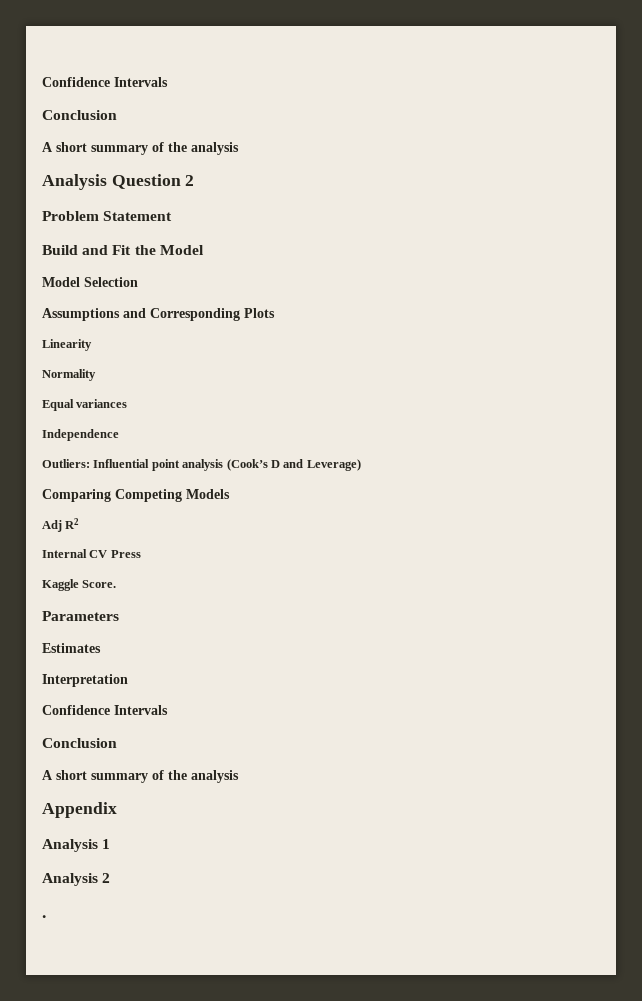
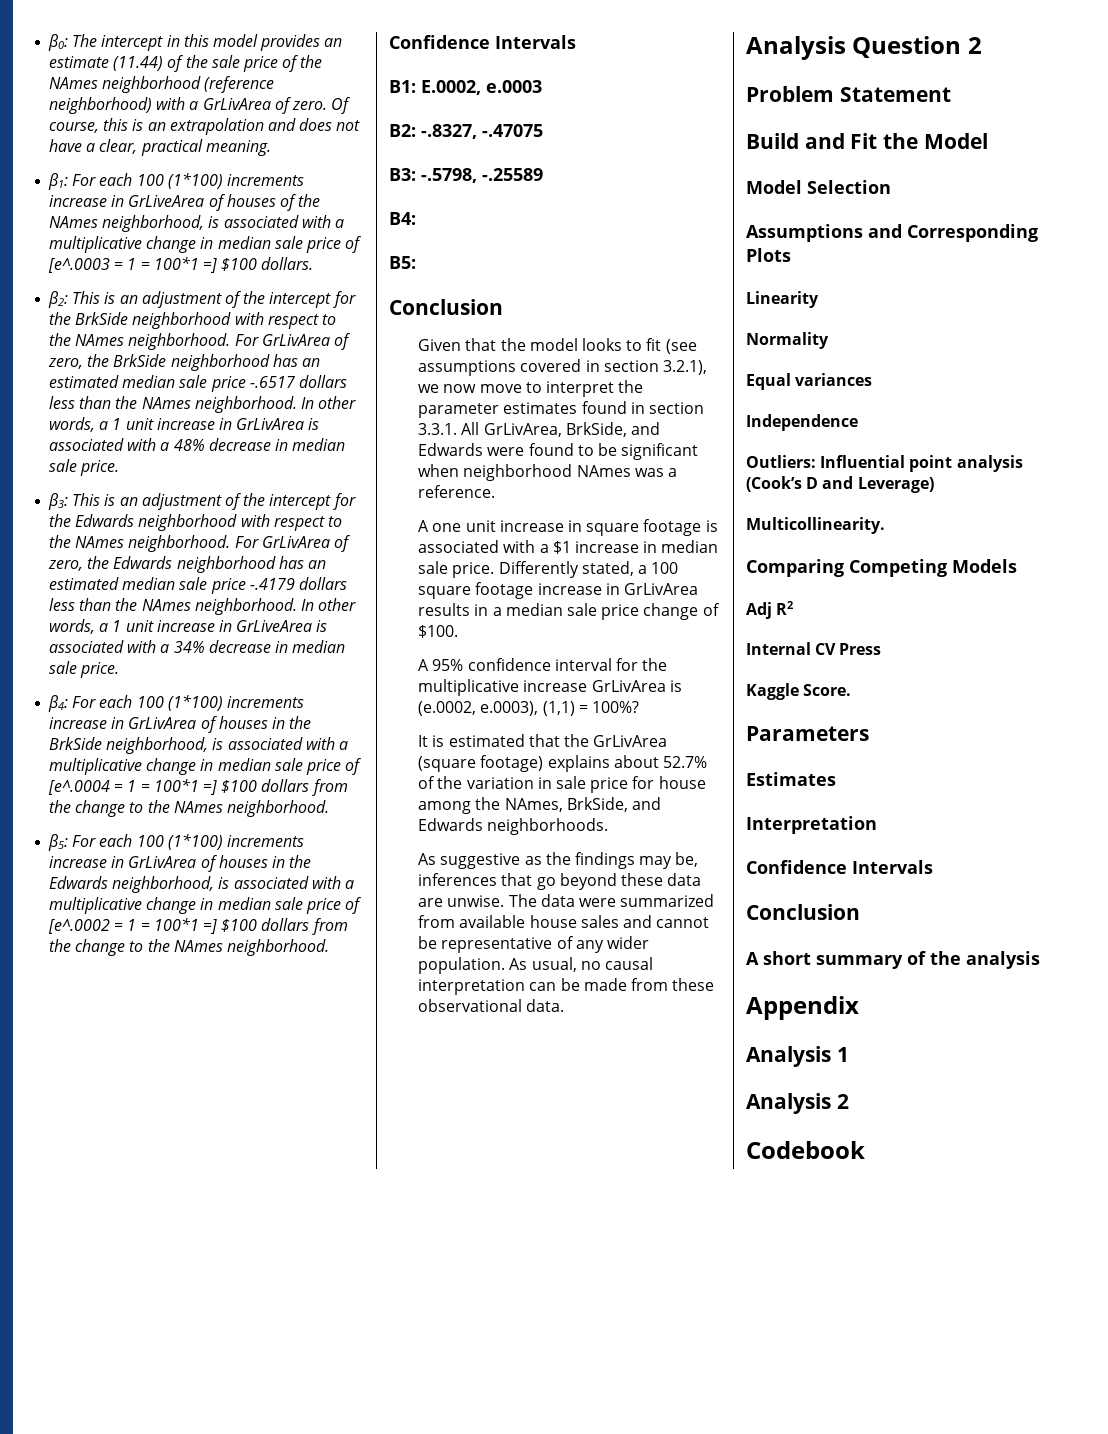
[42,77,168,87] [42,110,117,120] [42,142,239,155] Confidence Intervals // Conclusion // A short summary of the analysis -> [48,34,343,51] [49,55,323,72] [49,76,275,93] [49,97,352,114] [49,118,361,135] [49,139,271,156] [48,173,304,190] [49,194,321,211] [49,215,344,232] [49,236,363,253] [48,257,314,273] [48,291,356,308] [49,312,336,329] [49,333,351,350] [48,354,320,371] [49,375,347,392] [49,396,357,413] [49,417,320,432] [49,438,346,451] [49,459,120,476] [48,493,356,510] [49,514,342,531] [49,535,351,552] [48,556,326,573] [49,577,347,594] [49,598,357,615] [49,619,328,634] [49,640,346,653] [49,661,120,678] [48,695,304,712] [49,716,312,733] [49,737,348,754] [49,758,363,775] [48,779,348,796] [49,800,329,817] [48,834,304,851] [49,855,312,872] [49,876,354,893] [49,897,363,914] [48,918,348,935] [49,939,329,956] [389,35,576,49] [389,80,542,95] [389,124,543,139] [389,168,543,183] [389,212,416,225] [389,256,416,269] [389,299,503,315] [418,338,697,354] [418,359,708,376] [418,380,644,397] [418,401,705,418] [418,422,661,437] [418,443,699,460] [418,464,678,481] [418,485,496,498] [418,519,718,536] [418,540,719,554] [418,561,679,578] [418,582,699,599] [418,603,720,620] [418,625,459,638] [418,658,668,671] [418,679,682,696] [418,701,640,716] [418,734,668,747] [418,755,708,772] [418,776,706,793] [418,797,662,814] [418,818,609,835] [418,852,699,869] [418,873,702,890] [418,894,715,907] [418,915,710,928] [418,936,650,953] [418,957,654,974] [418,978,715,995] [418,999,565,1012] β0: The intercept in this model provides an estimate (11.44) of the sale price of the NAmes neighborhood (reference neighborhood) with a GrLivArea of zero. Of course, this is an extrapolation and does not have a clear, practical meaning. // β1: For each 100 (1*100) increments increase in GrLiveArea of houses of the NAmes neighborhood, is associated with a multiplicative change in median sale price of [e^.0003 = 1 = 100*1 =] $100 dollars. // β2: This is an adjustment of the intercept for the BrkSide neighborhood with respect to the NAmes neighborhood. For GrLivArea of zero, the BrkSide neighborhood has an estimated median sale price -.6517 dollars less than the NAmes neighborhood. In other words, a 1 unit increase in GrLivArea is associated with a 48% decrease in median sale price. // β3: This is an adjustment of the intercept for the Edwards neighborhood with respect to the NAmes neighborhood. For GrLivArea of zero, the Edwards neighborhood has an estimated median sale price -.4179 dollars less than the NAmes neighborhood. In other words, a 1 unit increase in GrLiveArea is associated with a 34% decrease in median sale price. // β4: For each 100 (1*100) increments increase in GrLivArea of houses in the BrkSide neighborhood, is associated with a multiplicative change in median sale price of [e^.0004 = 1 = 100*1 =] $100 dollars from the change to the NAmes neighborhood. // β5: For each 100 (1*100) increments increase in GrLivArea of houses in the Edwards neighborhood, is associated with a multiplicative change in median sale price of [e^.0002 = 1 = 100*1 =] $100 dollars from the change to the NAmes neighborhood. // Confidence Intervals // B1: E.0002, e.0003 // B2: -.8327, -.47075 // B3: -.5798, -.25589 // B4: // B5: // Conclusion // Given that the model looks to fit (see assumptions covered in section 3.2.1), we now move to interpret the parameter estimates found in section 3.3.1. All GrLivArea, BrkSide, and Edwards were found to be significant when neighborhood NAmes was a reference. // A one unit increase in square footage is associated with a $1 increase in median sale price. Differently stated, a 100 square footage increase in GrLivArea results in a median sale price change of $100. // A 95% confidence interval for the multiplicative increase GrLivArea is (e.0002, e.0003), (1,1) = 100%? // It is estimated that the GrLivArea (square footage) explains about 52.7% of the variation in sale price for house among the NAmes, BrkSide, and Edwards neighborhoods. // As suggestive as the findings may be, inferences that go beyond these data are unwise. The data were summarized from available house sales and cannot be representative of any wider population. As usual, no causal interpretation can be made from these observational data.
(361, 465) none -> [746,517,885,534] // Multicollinearity.
[42,915,46,918] . -> [746,1141,865,1159] Codebook

